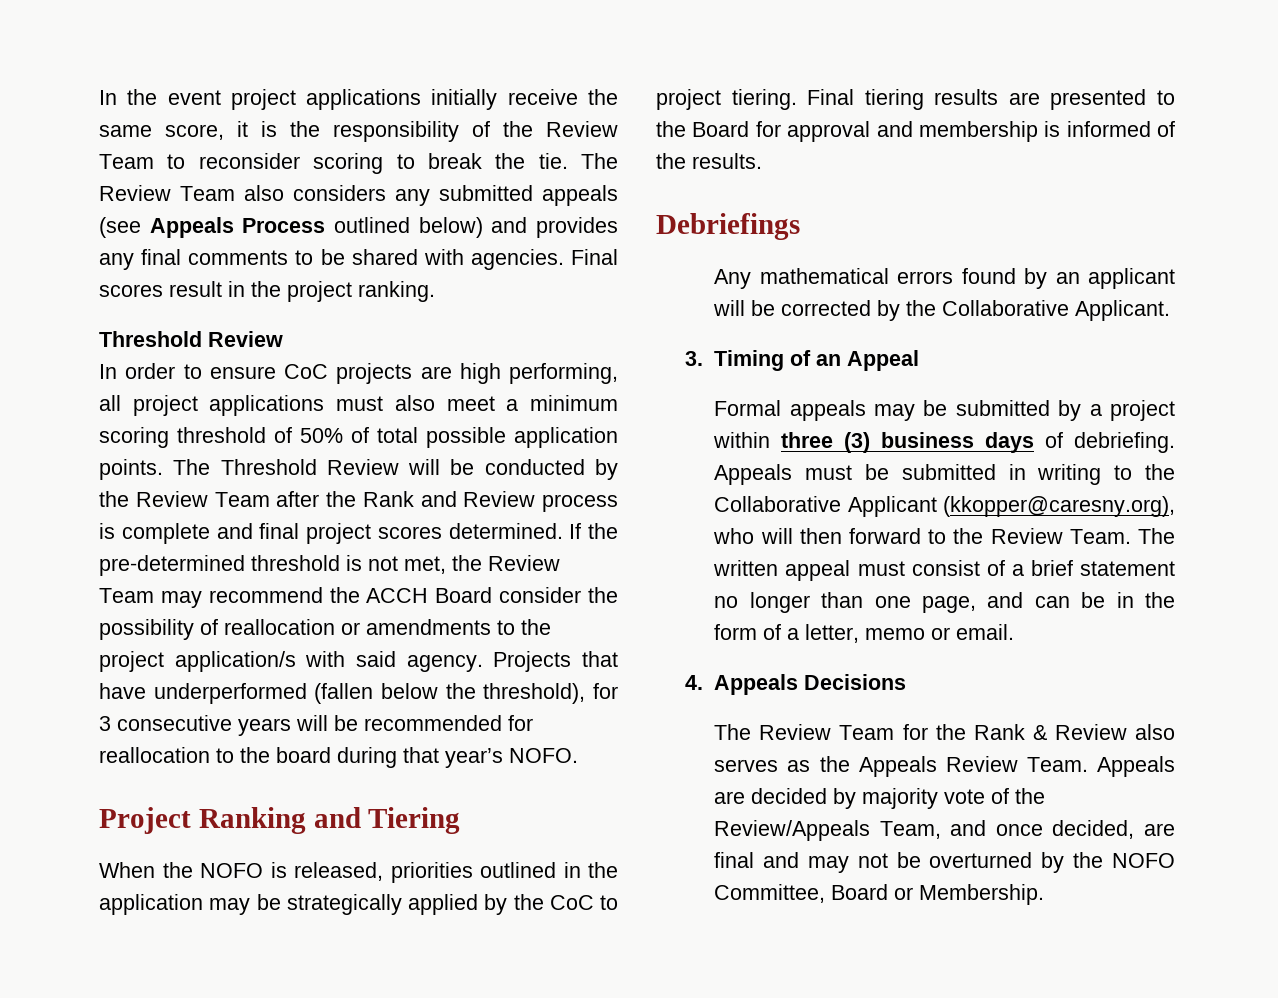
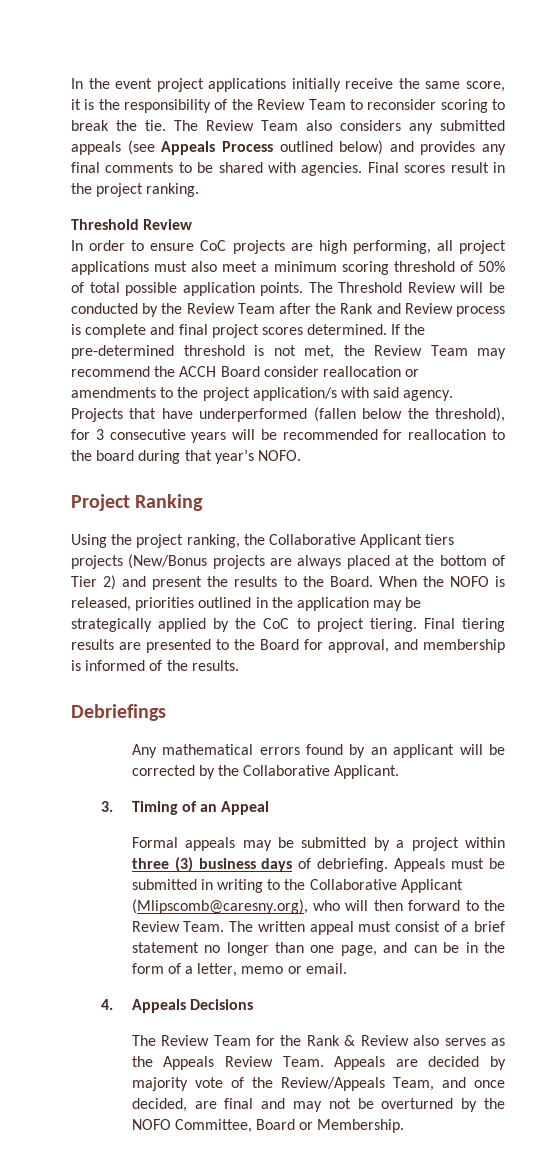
[587,587,618,603] [99,619,218,640] the possibility of -> (319, 371) none
[313,807,461,834] and Tiering // -> [71,534,455,548] [71,554,505,569] [71,575,373,590] // Using the project ranking, the Collaborative Applicant tiers projects (New/Bonus projects are always placed at the bottom of Tier 2) and present the results to the Board.
[787,121,871,142] approval -> [328,639,389,653] approval,
[943,496,1175,517] (kkopper@caresny.org), -> [131,899,308,914] (Mlipscomb@caresny.org),

